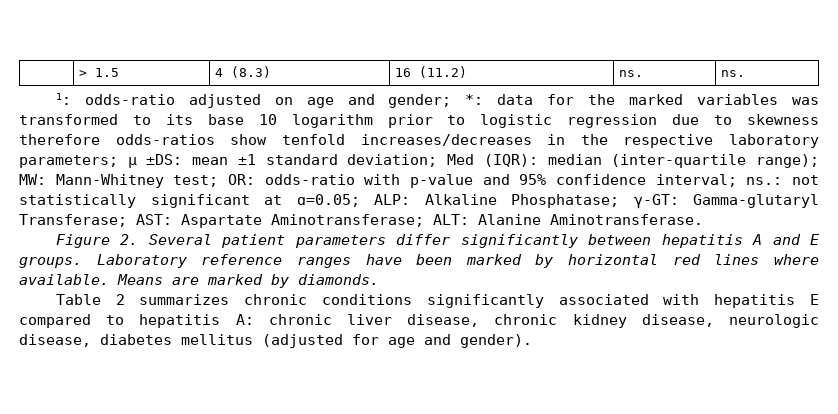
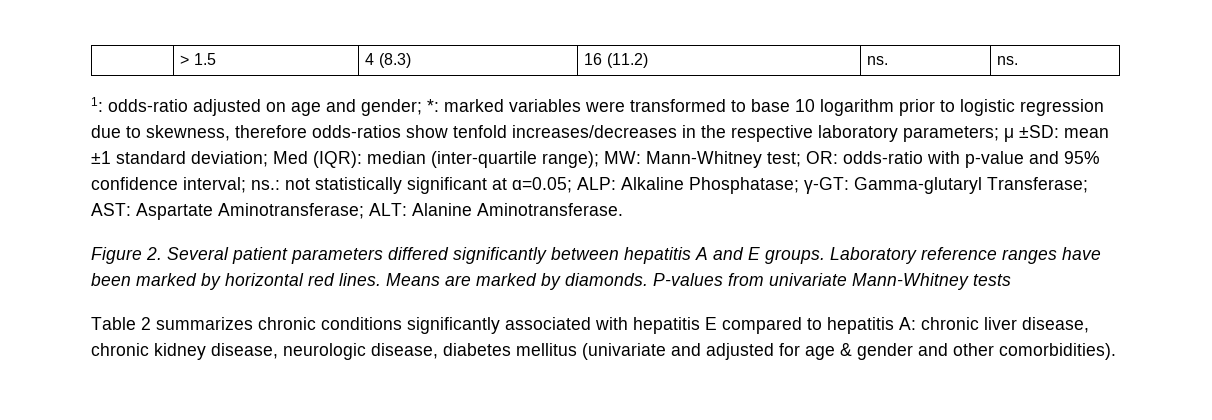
[497,94,616,105] data for the -> (439, 105) none
[791,97,819,105] was -> [585,101,625,112] were
[165,114,193,125] its -> (746, 106) none
[746,114,819,125] skewness -> [146,125,230,141] skewness,
[146,154,183,165] ±DS: -> [1019,125,1059,138] ±SD:
[396,234,451,245] differ -> [388,247,449,260] differed
[714,254,819,265] [19,274,109,285] lines where available. -> [339,273,381,286] lines.
(379, 279) none -> [653,273,1011,290] P-values from univariate Mann-Whitney tests
[262,334,532,348] (adjusted for age and gender). -> [582,343,1116,360] (univariate and adjusted for age & gender and other comorbidities).

